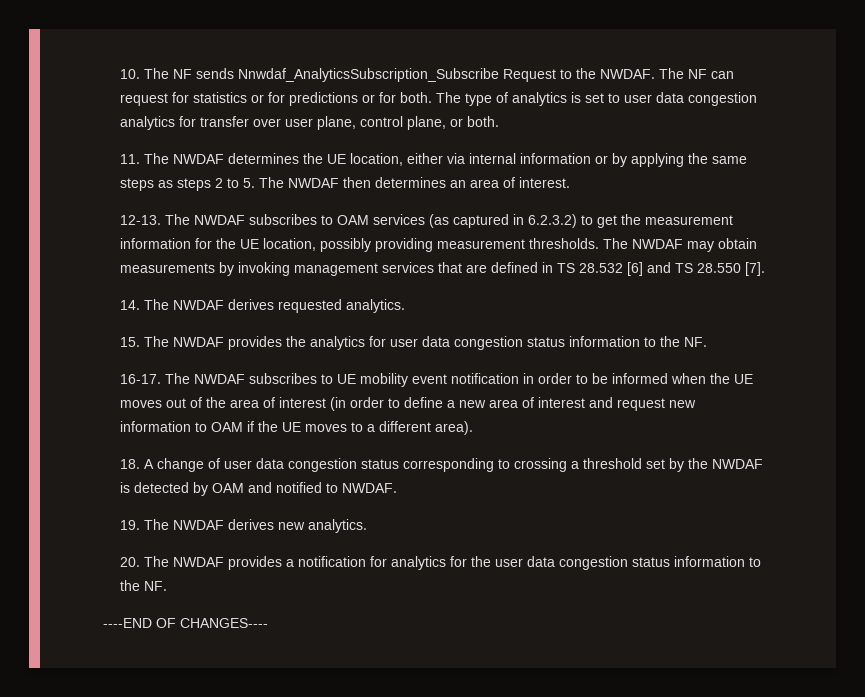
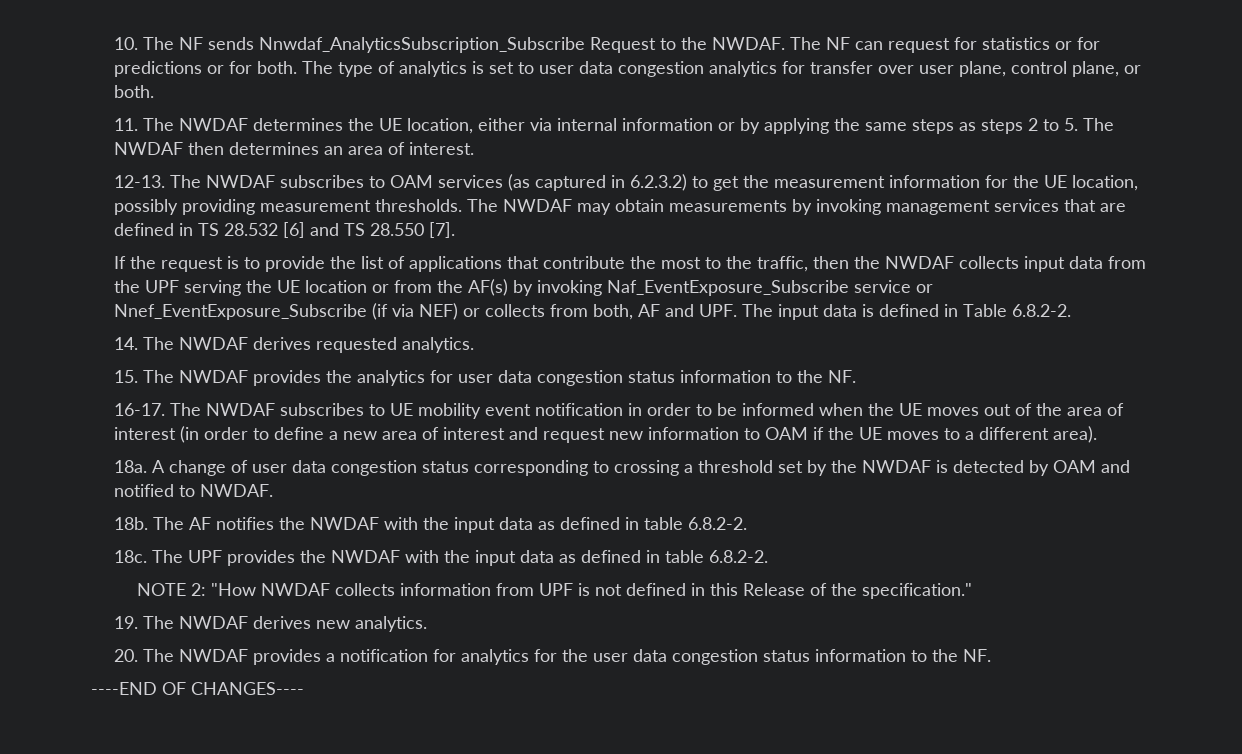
(765, 269) none -> [113,256,1146,272] [113,279,933,296] [113,303,1071,320] // If the request is to provide the list of applications that contribute the most to the traffic, then the NWDAF collects input data from the UPF serving the UE location or from the AF(s) by invoking Naf_EventExposure_Subscribe service or Nnef_EventExposure_Subscribe (if via NEF) or collects from both, AF and UPF. The input data is defined in Table 6.8.2-2.
[119,459,140,469] 18. -> [113,460,147,473] 18a.
(397, 488) none -> [113,517,747,533] [113,550,768,566] [136,583,972,599] // 18b. The AF notifies the NWDAF with the input data as defined in table 6.8.2-2. // 18c. The UPF provides the NWDAF with the input data as defined in table 6.8.2-2. // NOTE 2: "How NWDAF collects information from UPF is not defined in this Release of the specification."

